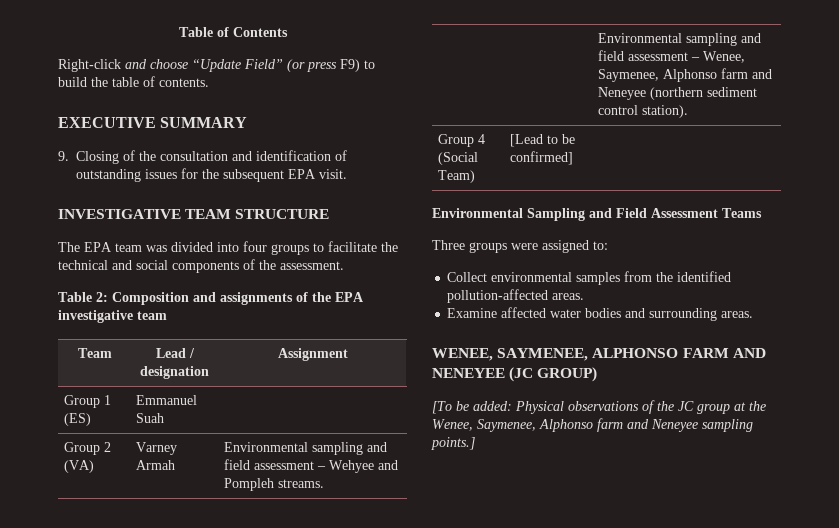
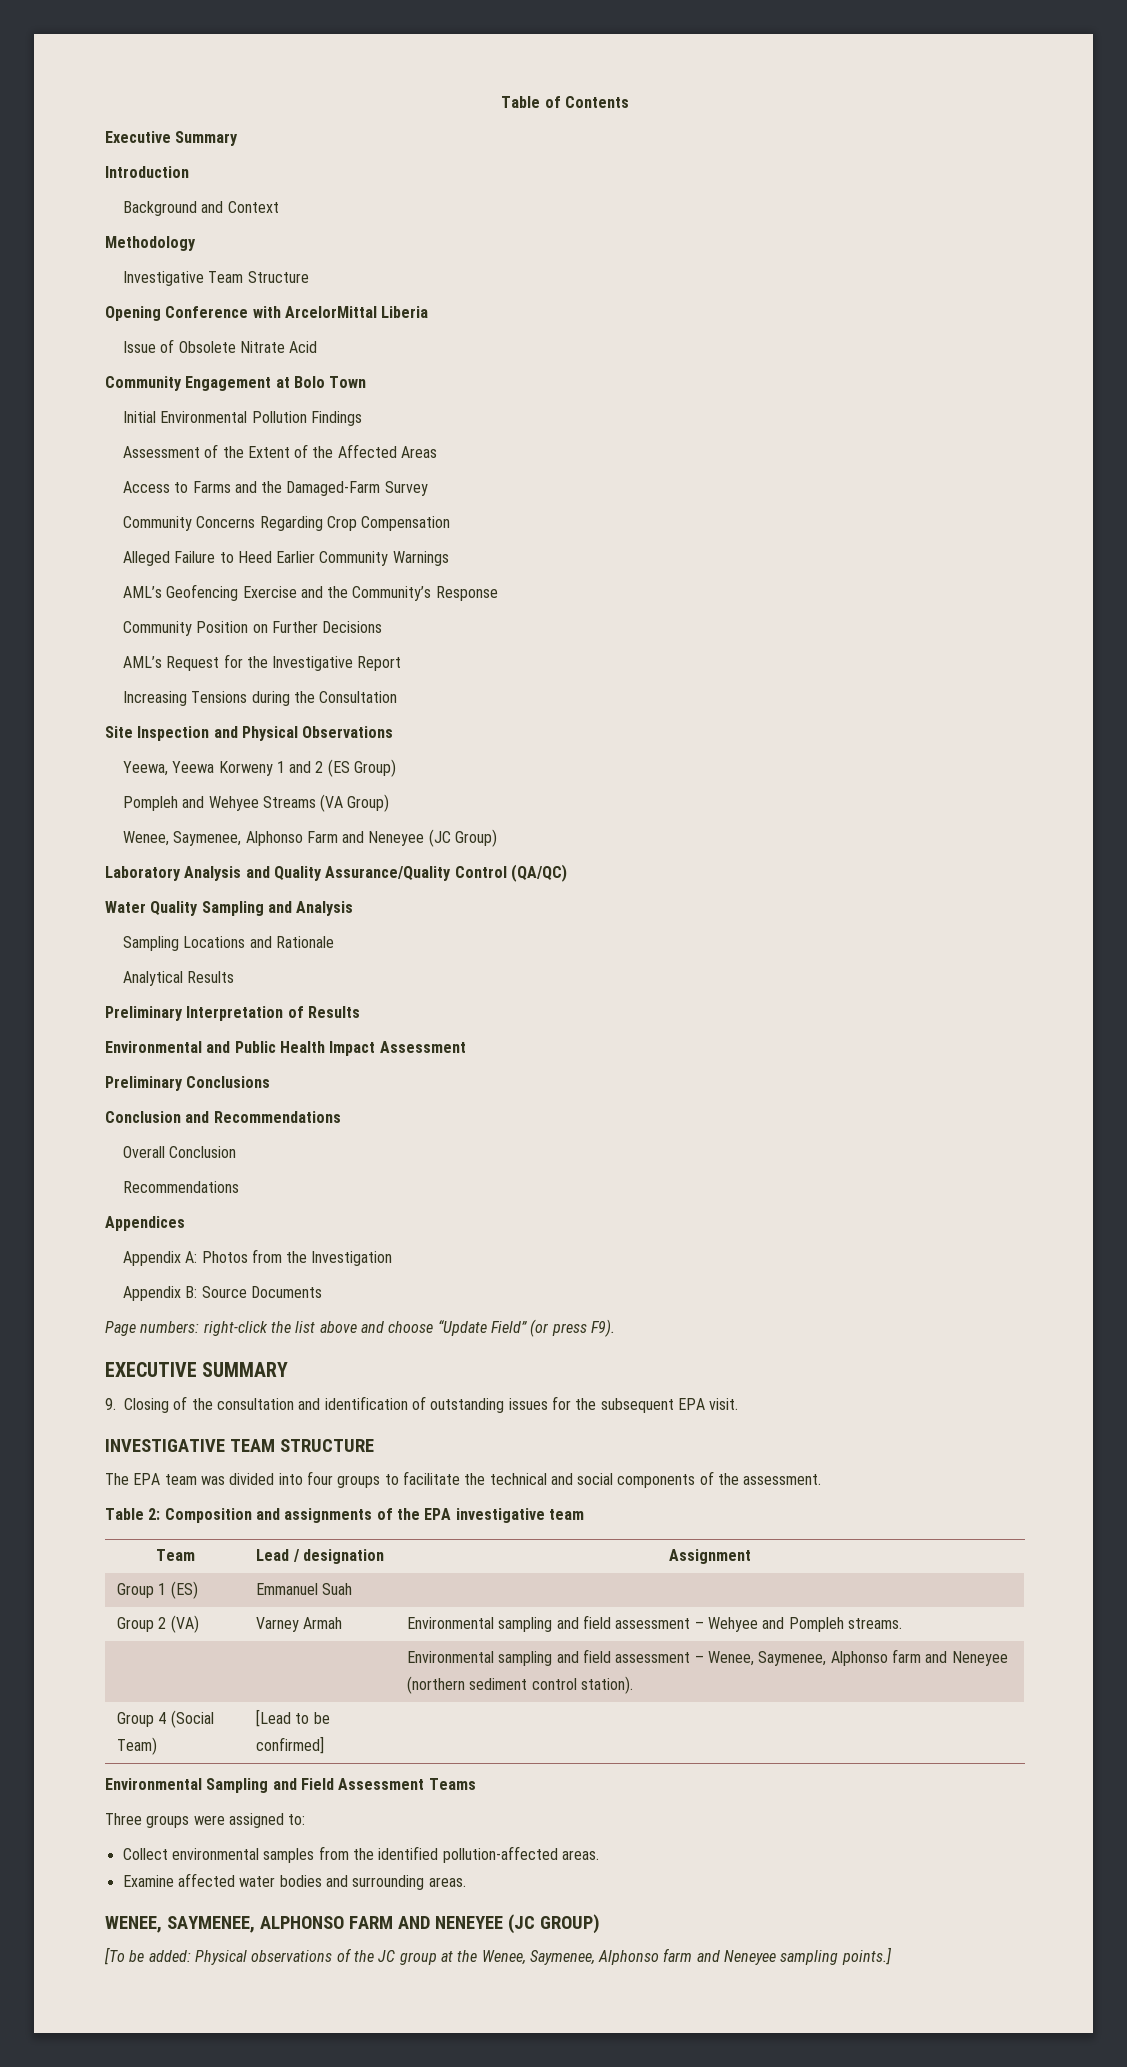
[58,59,121,72] Right-click -> [105,131,239,146] [105,166,189,178] [122,201,279,216] [105,236,196,251] [122,271,309,286] [105,306,429,321] [122,339,318,353] [105,376,367,391] [122,411,362,426] [122,444,438,458] [122,481,428,496] [122,516,451,531] [122,551,449,566] [122,584,498,601] [122,621,383,636] [122,654,402,671] [122,691,398,706] [105,726,394,741] [122,759,397,777] [122,794,390,812] [122,829,498,847] [105,864,567,882] [105,901,354,916] [122,936,334,951] [122,971,235,986] [105,1006,360,1021] [105,1041,466,1056] [105,1076,271,1091] [105,1111,341,1123] [122,1146,237,1158] [122,1181,239,1193] [105,1216,185,1231] [122,1249,393,1266] [122,1286,322,1301] [105,1321,357,1336] Executive Summary // Introduction // Background and Context // Methodology // Investigative Team Structure // Opening Conference with ArcelorMittal Liberia // Issue of Obsolete Nitrate Acid // Community Engagement at Bolo Town // Initial Environmental Pollution Findings // Assessment of the Extent of the Affected Areas // Access to Farms and the Damaged-Farm Survey // Community Concerns Regarding Crop Compensation // Alleged Failure to Heed Earlier Community Warnings // AML’s Geofencing Exercise and the Community’s Response // Community Position on Further Decisions // AML’s Request for the Investigative Report // Increasing Tensions during the Consultation // Site Inspection and Physical Observations // Yeewa, Yeewa Korweny 1 and 2 (ES Group) // Pompleh and Wehyee Streams (VA Group) // Wenee, Saymenee, Alphonso Farm and Neneyee (JC Group) // Laboratory Analysis and Quality Assurance/Quality Control (QA/QC) // Water Quality Sampling and Analysis // Sampling Locations and Rationale // Analytical Results // Preliminary Interpretation of Results // Environmental and Public Health Impact Assessment // Preliminary Conclusions // Conclusion and Recommendations // Overall Conclusion // Recommendations // Appendices // Appendix A: Photos from the Investigation // Appendix B: Source Documents // Page numbers: right-click the list above
[340,59,375,72] [58,76,209,87] F9) to build the table of contents. -> [590,1319,615,1337] F9).

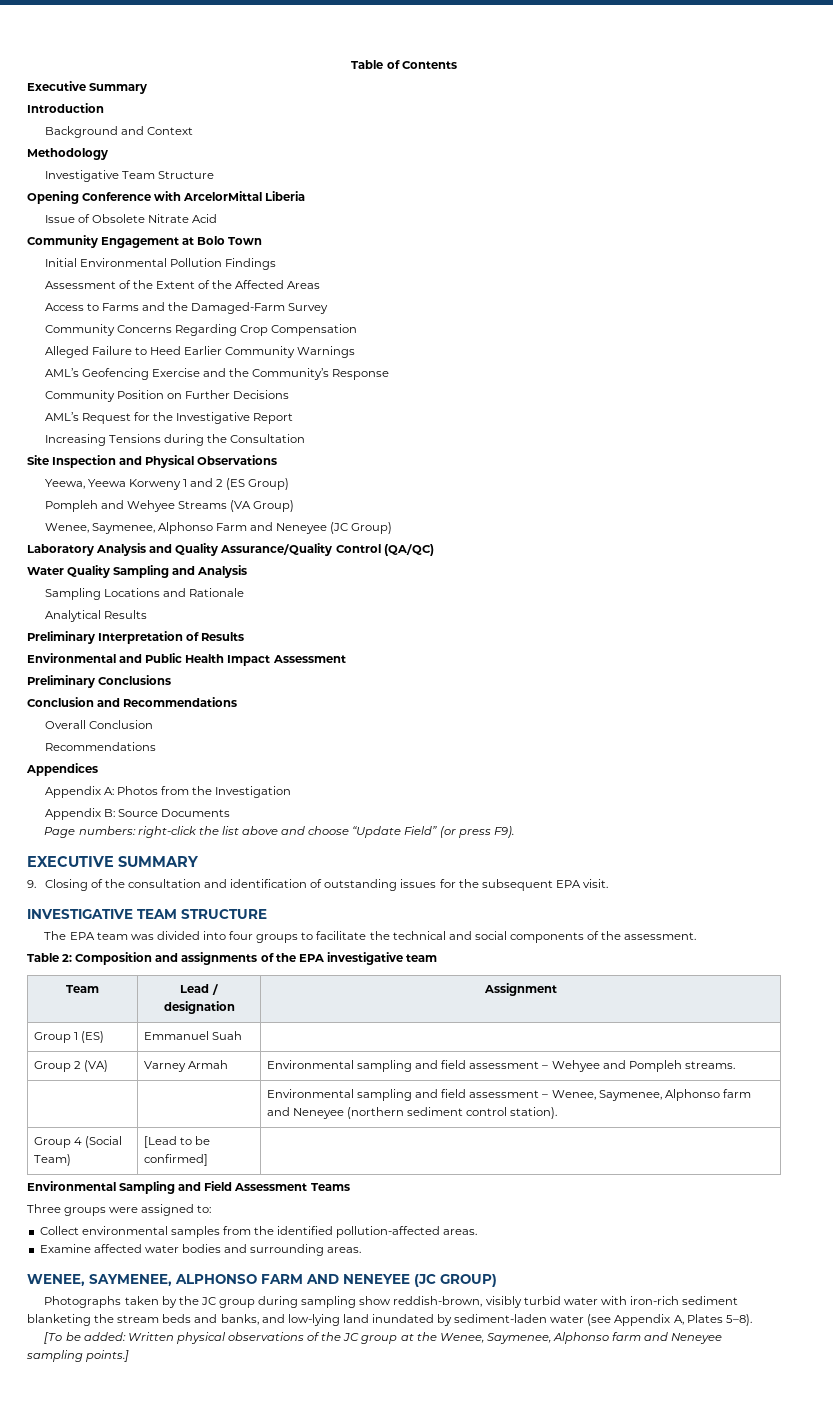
(600, 1924) none -> [44,1296,739,1308] [27,1314,752,1326] // Photographs taken by the JC group during sampling show reddish-brown, visibly turbid water with iron-rich sediment blanketing the stream beds and banks, and low-lying land inundated by sediment-laden water (see Appendix A, Plates 5–8).
[194,1950,247,1965] Physical -> [127,1332,226,1344] Written physical

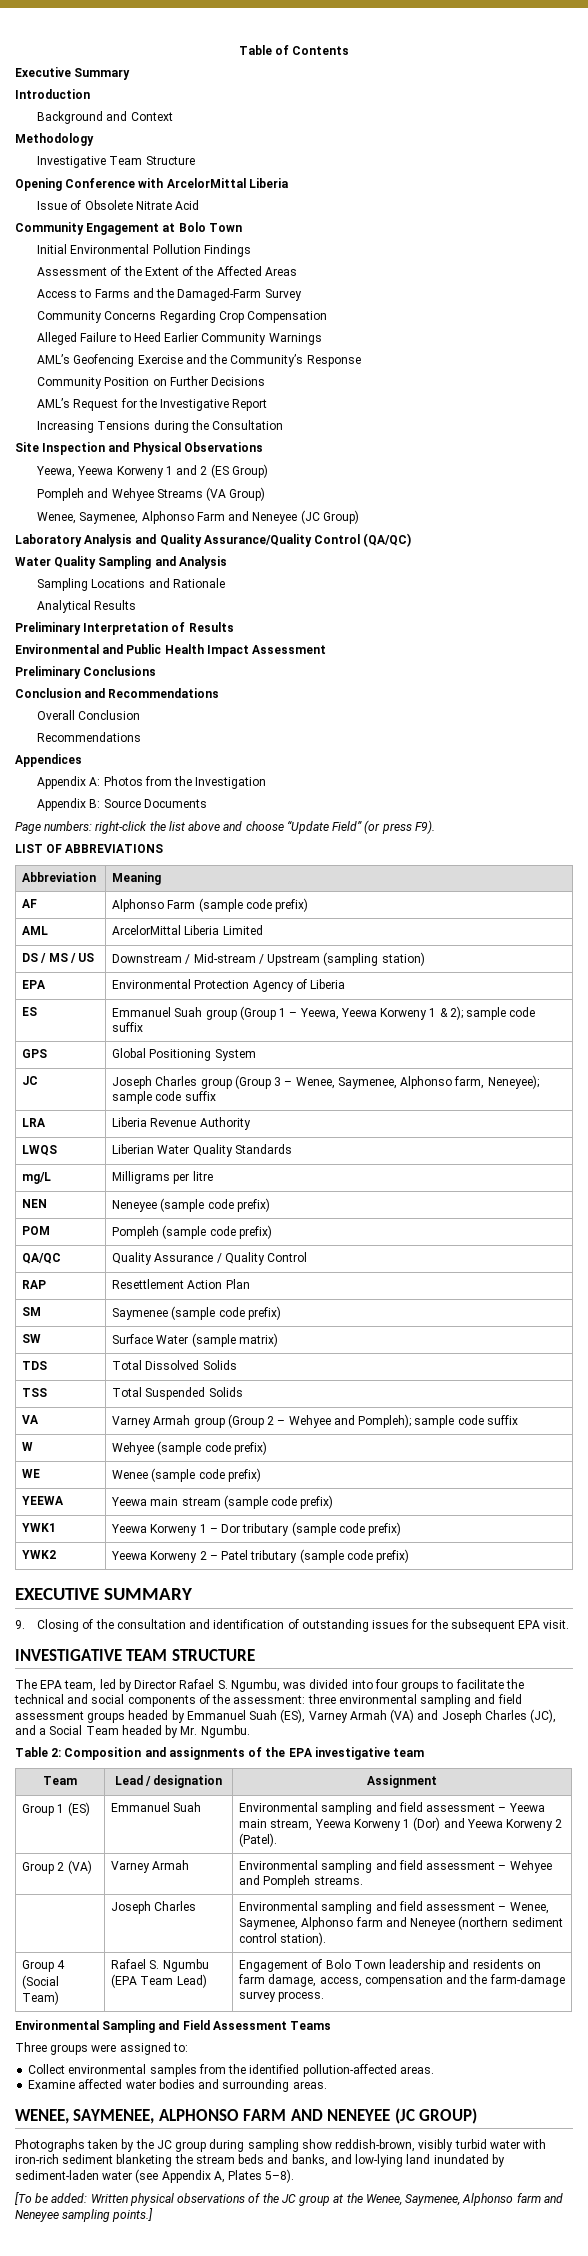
(514, 832) none -> [15,844,164,853] [22,872,97,882] [112,872,162,885] [22,899,38,908] [112,898,309,912] [22,926,49,935] [112,925,263,935] [22,953,95,963] [112,952,425,966] [22,980,47,989] [112,979,346,992] [22,1007,38,1016] [112,1006,536,1020] [112,1022,144,1032] [22,1049,48,1058] [112,1048,256,1061] [22,1076,39,1085] [112,1075,539,1089] [112,1091,216,1104] [22,1118,47,1127] [112,1117,251,1130] [22,1145,58,1156] [112,1144,292,1157] [22,1172,52,1184] [112,1171,213,1184] [22,1199,48,1208] [112,1198,270,1212] [22,1226,51,1235] [112,1225,272,1239] [22,1253,62,1264] [112,1252,308,1265] [22,1280,47,1289] [112,1279,250,1289] [22,1307,42,1316] [112,1306,281,1320] [22,1334,42,1343] [112,1333,278,1347] [22,1361,48,1370] [112,1360,237,1370] [22,1388,48,1397] [112,1387,243,1400] [22,1415,40,1424] [112,1414,518,1428] [22,1442,34,1451] [112,1441,267,1455] [22,1469,41,1478] [112,1468,261,1482] [22,1496,65,1505] [111,1495,334,1509] [22,1523,57,1532] [111,1522,402,1536] [22,1550,57,1559] [111,1549,410,1563] // LIST OF ABBREVIATIONS // Abbreviation | Meaning // AF | Alphonso Farm (sample code prefix) // AML | ArcelorMittal Liberia Limited // DS / MS / US | Downstream / Mid-stream / Upstream (sampling station) // EPA | Environmental Protection Agency of Liberia // ES | Emmanuel Suah group (Group 1 – Yeewa, Yeewa Korweny 1 & 2); sample code suffix // GPS | Global Positioning System // JC | Joseph Charles group (Group 3 – Wenee, Saymenee, Alphonso farm, Neneyee); sample code suffix // LRA | Liberia Revenue Authority // LWQS | Liberian Water Quality Standards // mg/L | Milligrams per litre // NEN | Neneyee (sample code prefix) // POM | Pompleh (sample code prefix) // QA/QC | Quality Assurance / Quality Control // RAP | Resettlement Action Plan // SM | Saymenee (sample code prefix) // SW | Surface Water (sample matrix) // TDS | Total Dissolved Solids // TSS | Total Suspended Solids // VA | Varney Armah group (Group 2 – Wehyee and Pompleh); sample code suffix // W | Wehyee (sample code prefix) // WE | Wenee (sample code prefix) // YEEWA | Yeewa main stream (sample code prefix) // YWK1 | Yeewa Korweny 1 – Dor tributary (sample code prefix) // YWK2 | Yeewa Korweny 2 – Patel tributary (sample code prefix)
[96,932,128,940] team -> [64,1679,280,1692] team, led by Director Rafael S. Ngumbu,
[624,932,697,940] assessment. -> [233,1694,522,1707] [15,1709,557,1723] [15,1725,250,1738] assessment: three environmental sampling and field assessment groups headed by Emmanuel Suah (ES), Varney Armah (VA) and Joseph Charles (JC), and a Social Team headed by Mr. Ngumbu.
(242, 1035) none -> [239,1802,545,1815] [239,1817,563,1831] [239,1833,278,1847] Environmental sampling and field assessment – Yeewa main stream, Yeewa Korweny 1 (Dor) and Yeewa Korweny 2 (Patel).
(735, 1065) none -> [111,1901,197,1914] Joseph Charles
[143,1136,211,1148] [143,1154,208,1166] [Lead to be confirmed] | -> [111,1959,209,1972] [111,1974,207,1988] [239,1959,541,1972] [238,1974,565,1987] [239,1991,325,2002] Rafael S. Ngumbu (EPA Team Lead) | Engagement of Bolo Town leadership and residents on farm damage, access, compensation and the farm-damage survey process.

